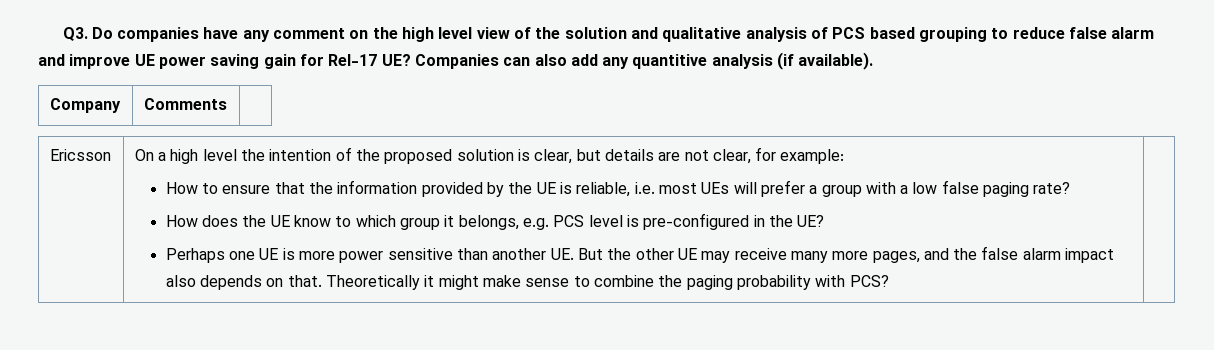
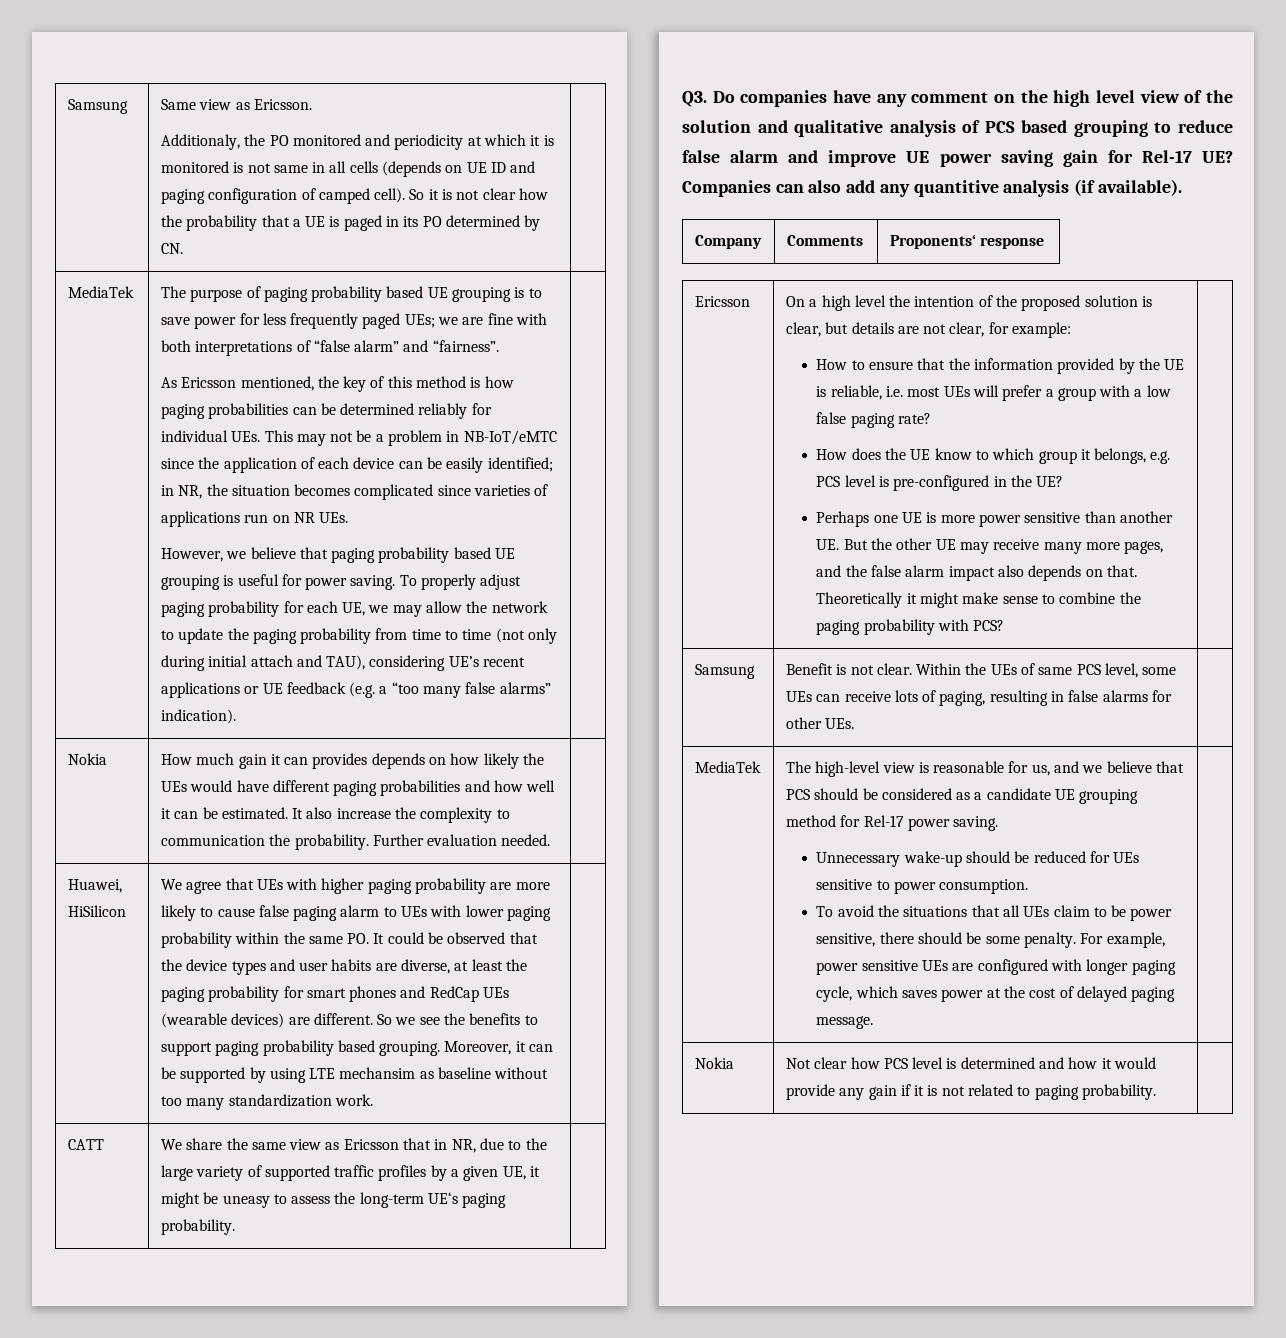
(62, 34) none -> [67,99,128,114] [160,99,312,110] [160,134,554,150] [160,161,536,177] [160,188,549,204] [160,215,541,231] [160,243,183,254] [67,286,134,298] [160,286,542,302] [160,313,548,329] [160,340,499,356] [160,376,514,392] [160,403,492,419] [160,430,557,446] [160,457,553,473] [160,484,549,500] [160,511,349,527] [160,547,516,563] [160,574,522,590] [160,601,548,617] [160,628,558,644] [160,655,526,671] [160,682,551,698] [160,709,236,724] [67,753,107,765] [160,753,545,769] [160,780,556,796] [160,807,510,823] [160,834,551,850] [67,879,122,893] [67,905,126,917] [160,878,550,894] [160,905,552,921] [160,932,538,948] [160,959,528,975] [160,986,510,1002] [160,1013,538,1028] [160,1040,554,1056] [160,1067,549,1083] [160,1094,373,1110] [67,1139,104,1150] [160,1138,547,1153] [160,1165,541,1181] [160,1192,507,1208] [160,1219,235,1235] Samsung | Same view as Ericsson. // Additionaly, the PO monitored and periodicity at which it is monitored is not same in all cells (depends on UE ID and paging configuration of camped cell). So it is not clear how the probability that a UE is paged in its PO determined by CN. | // MediaTek | The purpose of paging probability based UE grouping is to save power for less frequently paged UEs; we are fine with both interpretations of “false alarm” and “fairness”. // As Ericsson mentioned, the key of this method is how paging probabilities can be determined reliably for individual UEs. This may not be a problem in NB-IoT/eMTC since the application of each device can be easily identified; in NR, the situation becomes complicated since varieties of applications run on NR UEs. // However, we believe that paging probability based UE grouping is useful for power saving. To properly adjust paging probability for each UE, we may allow the network to update the paging probability from time to time (not only during initial attach and TAU), considering UE’s recent applications or UE feedback (e.g. a “too many false alarms” indication). | // Nokia | How much gain it can provides depends on how likely the UEs would have different paging probabilities and how well it can be estimated. It also increase the complexity to communication the probability. Further evaluation needed. | // Huawei, HiSilicon | We agree that UEs with higher paging probability are more likely to cause false paging alarm to UEs with lower paging probability within the same PO. It could be observed that the device types and user habits are diverse, at least the paging probability for smart phones and RedCap UEs (wearable devices) are different. So we see the benefits to support paging probability based grouping. Moreover, it can be supported by using LTE mechansim as baseline without too many standardization work. | // CATT | We share the same view as Ericsson that in NR, due to the large variety of supported traffic profiles by a given UE, it might be uneasy to assess the long-term UE‘s paging probability. | //
(227, 104) none -> [889,234,1045,249] Proponents‘ response
(889, 281) none -> [694,664,755,679] [785,663,1177,678] [785,690,1173,706] [785,717,855,729] [694,761,761,773] [785,761,1185,777] [785,788,1139,804] [785,815,999,831] [816,851,1140,867] [816,879,1029,894] [816,905,1173,921] [816,932,1165,948] [816,959,1176,975] [816,986,1176,1002] [816,1016,874,1029] [694,1057,734,1069] [785,1057,1157,1069] [785,1084,1157,1100] // Samsung | Benefit is not clear. Within the UEs of same PCS level, some UEs can receive lots of paging, resulting in false alarms for other UEs. | // MediaTek | The high-level view is reasonable for us, and we believe that PCS should be considered as a candidate UE grouping method for Rel-17 power saving. // Unnecessary wake-up should be reduced for UEs sensitive to power consumption. // To avoid the situations that all UEs claim to be power sensitive, there should be some penalty. For example, power sensitive UEs are configured with longer paging cycle, which saves power at the cost of delayed paging message. | // Nokia | Not clear how PCS level is determined and how it would provide any gain if it is not related to paging probability. |

